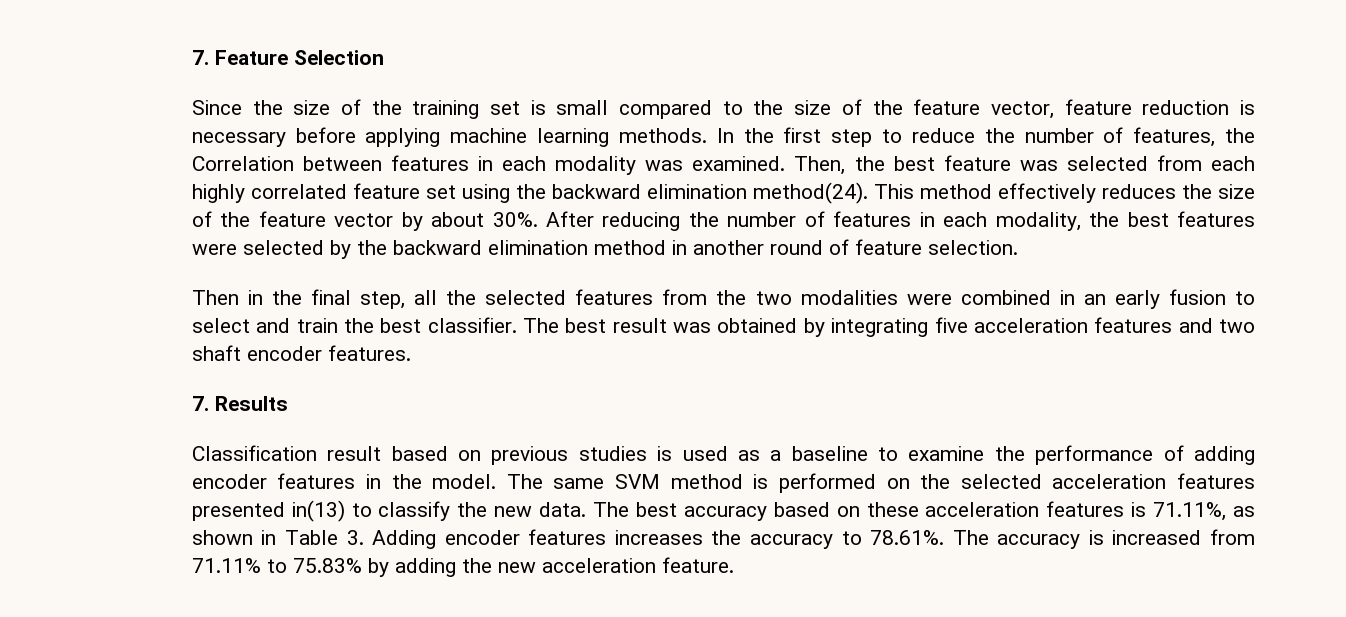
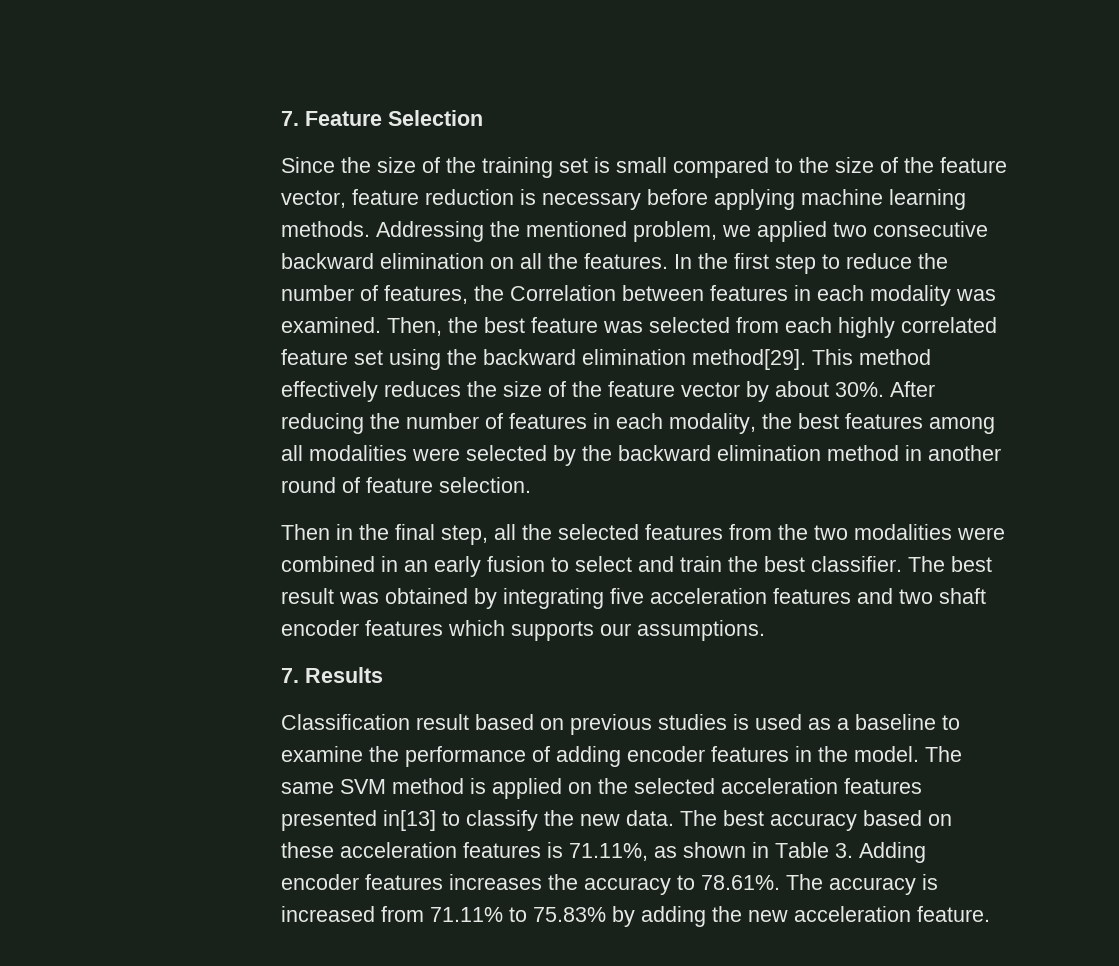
(707, 135) none -> [376,221,989,242] [281,253,669,269] Addressing the mentioned problem, we applied two consecutive backward elimination on all the features.
[752,182,868,204] method(24). -> [692,349,807,370] method[29].
(1255, 219) none -> [929,417,996,434] [281,445,408,461] among all modalities
[327,345,411,361] features. -> [365,620,766,641] features which supports our assumptions.
[778,473,876,493] performed -> [492,778,563,799] applied
[291,500,345,522] in(13) -> [383,810,437,831] in[13]

